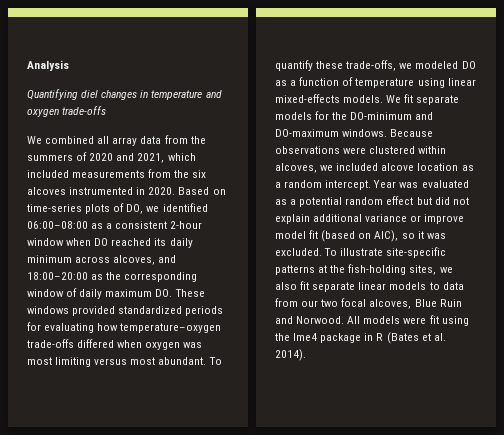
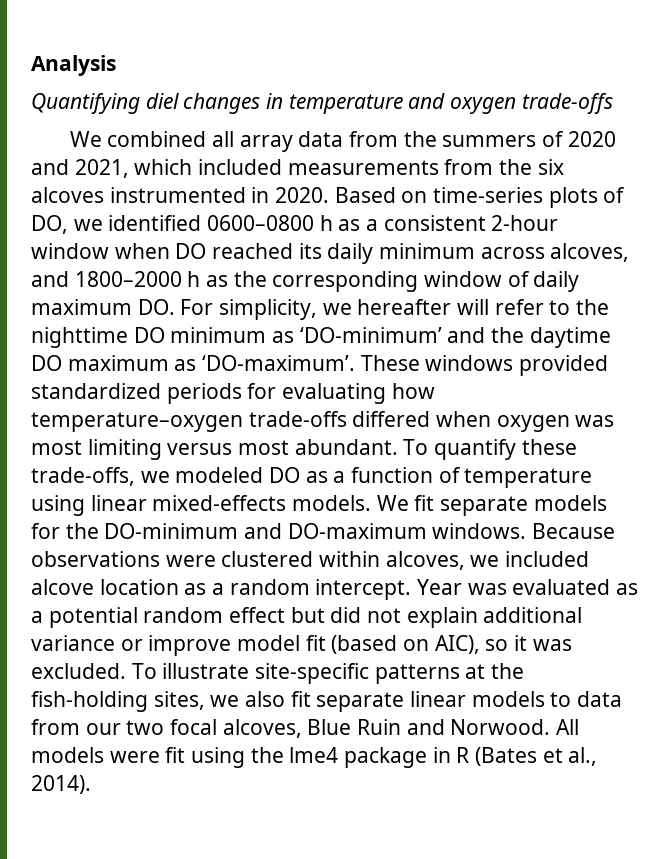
[27,221,88,229] 06:00–08:00 -> [207,215,333,231] 0600–0800 h
[27,272,88,280] 18:00–20:00 -> [74,271,201,287] 1800–2000 h
(173, 293) none -> [180,299,610,320] [31,327,611,348] [31,355,356,371] For simplicity, we hereafter will refer to the nighttime DO minimum as ‘DO-minimum’ and the daytime DO maximum as ‘DO-maximum’.
[433,333,446,341] al. -> [568,747,598,766] al.,

